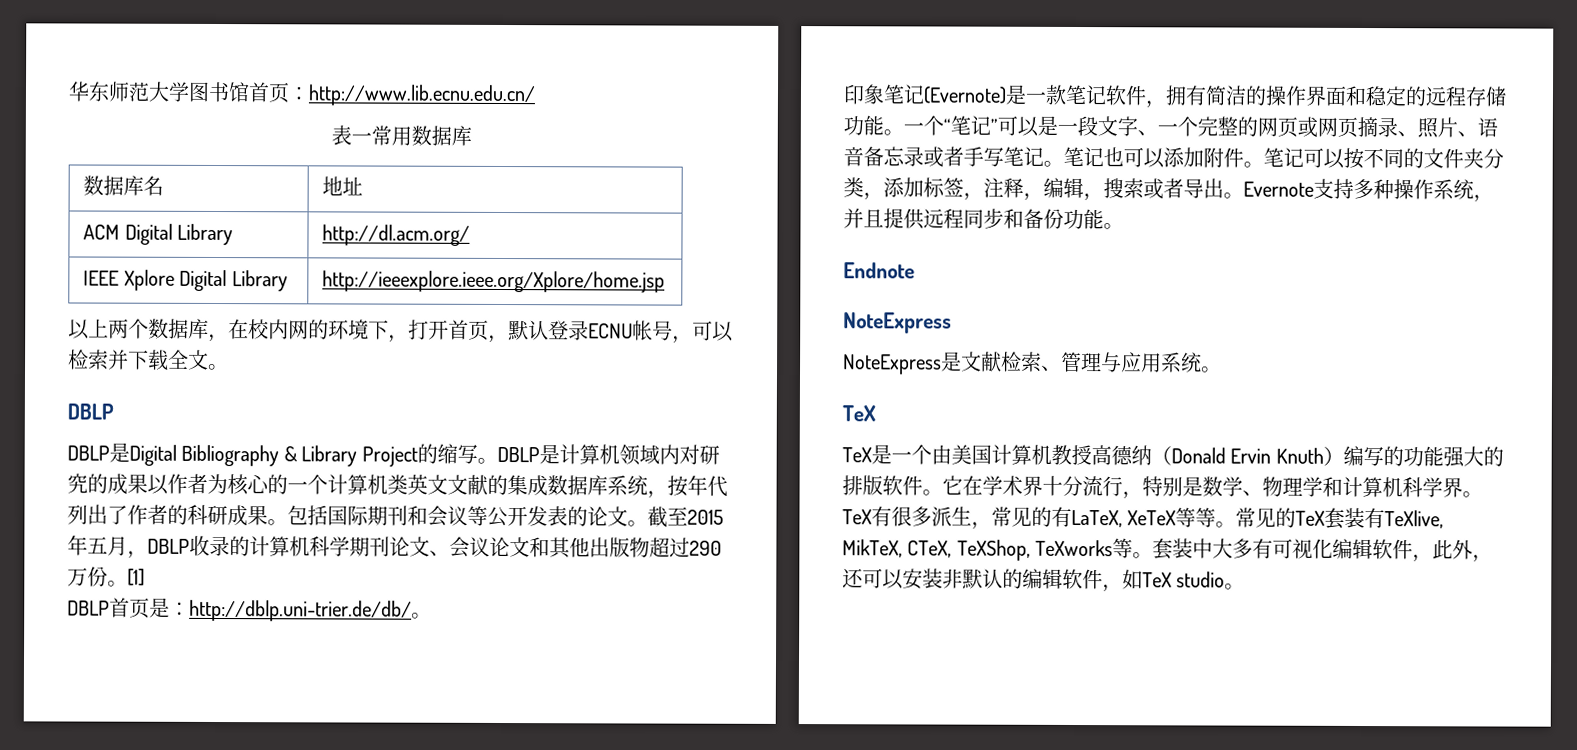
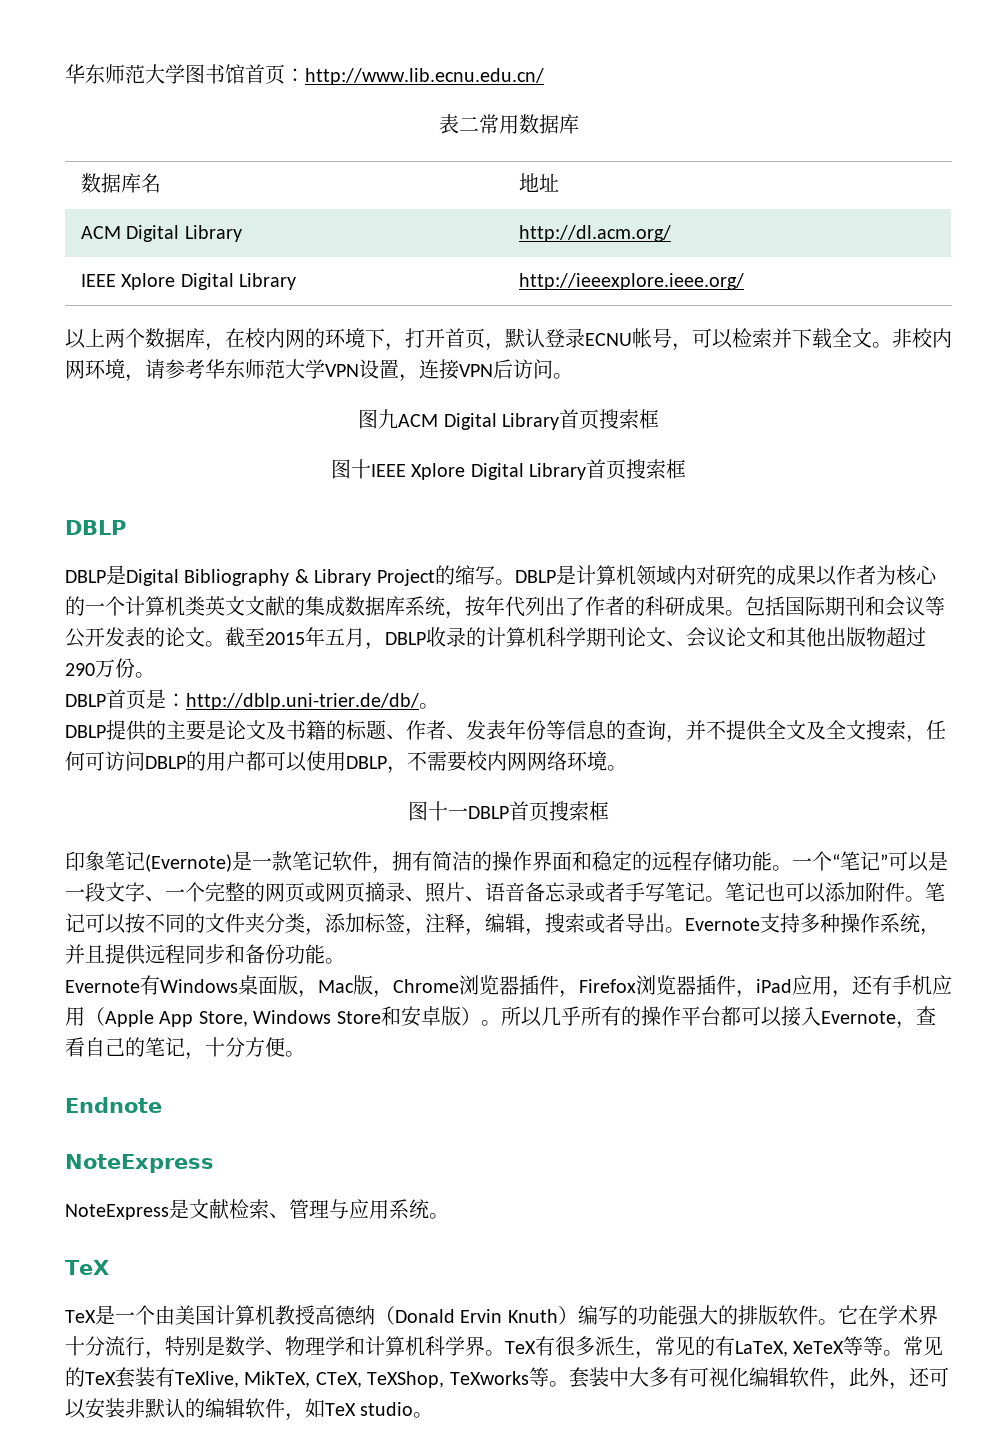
[351,132,372,144] 一 -> [458,116,479,132] 二
[322,270,666,293] http://ieeexplore.ieee.org/Xplore/home.jsp -> [518,273,744,290] http://ieeexplore.ieee.org/
(229, 367) none -> [892,328,952,348] [65,359,573,382] [358,409,659,430] [330,459,687,480] 非校内网环境，请参考华东师范大学VPN设置，连接VPN后访问。 // 图九ACM Digital Library首页搜索框 // 图十IEEE Xplore Digital Library首页搜索框
[127,568,145,586] [1] -> (155, 675) none
(432, 615) none -> [65,720,946,743] [65,751,627,774] [408,801,609,821] // DBLP提供的主要是论文及书籍的标题、作者、发表年份等信息的查询，并不提供全文及全文搜索，任何可访问DBLP的用户都可以使用DBLP，不需要校内网网络环境。 // 图十一DBLP首页搜索框
(1124, 226) none -> [65,975,952,998] [65,1006,936,1029] [65,1037,305,1060] // Evernote有Windows桌面版，Mac版，Chrome浏览器插件，Firefox浏览器插件，iPad应用，还有手机应用（Apple App Store, Windows Store和安卓版）。所以几乎所有的操作平台都可以接入Evernote，查看自己的笔记，十分方便。

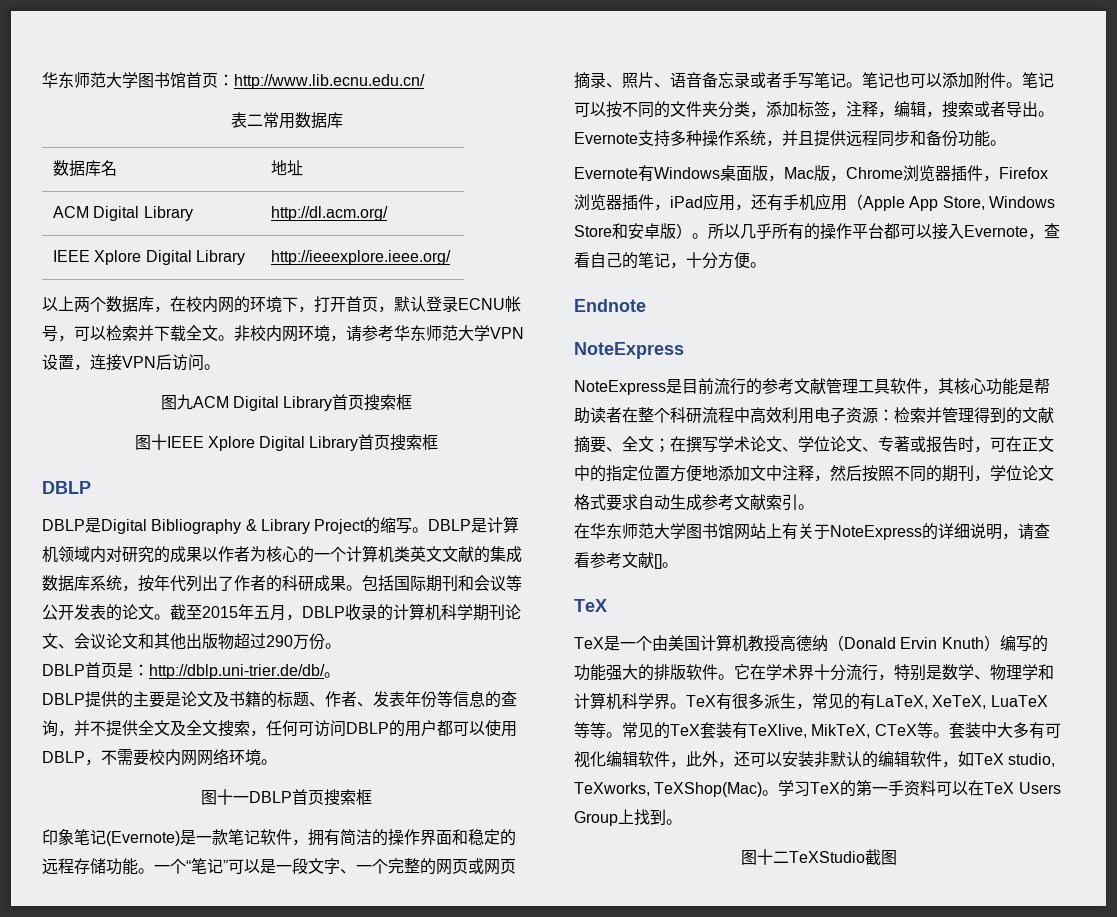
[189,1199,429,1219] 文献检索、管理与应用系统 -> [682,378,1050,395] [574,407,1054,424] [574,436,1054,453] [574,465,1054,482] [574,494,814,511] [574,523,1050,540] [574,552,662,569] 目前流行的参考文献管理工具软件，其核心功能是帮助读者在整个科研流程中高效利用电子资源：检索并管理得到的文献摘要、全文；在撰写学术论文、学位论文、专著或报告时，可在正文中的指定位置方便地添加文中注释，然后按照不同的期刊，学位论文格式要求自动生成参考文献索引。 // 在华东师范大学图书馆网站上有关于NoteExpress的详细说明，请查看参考文献[]
[793,1341,845,1354] XeTeX -> [932,695,1048,709] XeTeX, LuaTeX
[315,1371,529,1388] CTeX, TeXShop, TeXworks -> [874,724,917,736] CTeX
[360,1402,434,1418] studio。 -> [1008,753,1056,767] [574,780,1061,797] [574,809,682,826] [740,849,897,865] studio, TeXworks, TeXShop(Mac)。学习TeX的第一手资料可以在TeX Users Group上找到。 // 图十二TeXStudio截图

